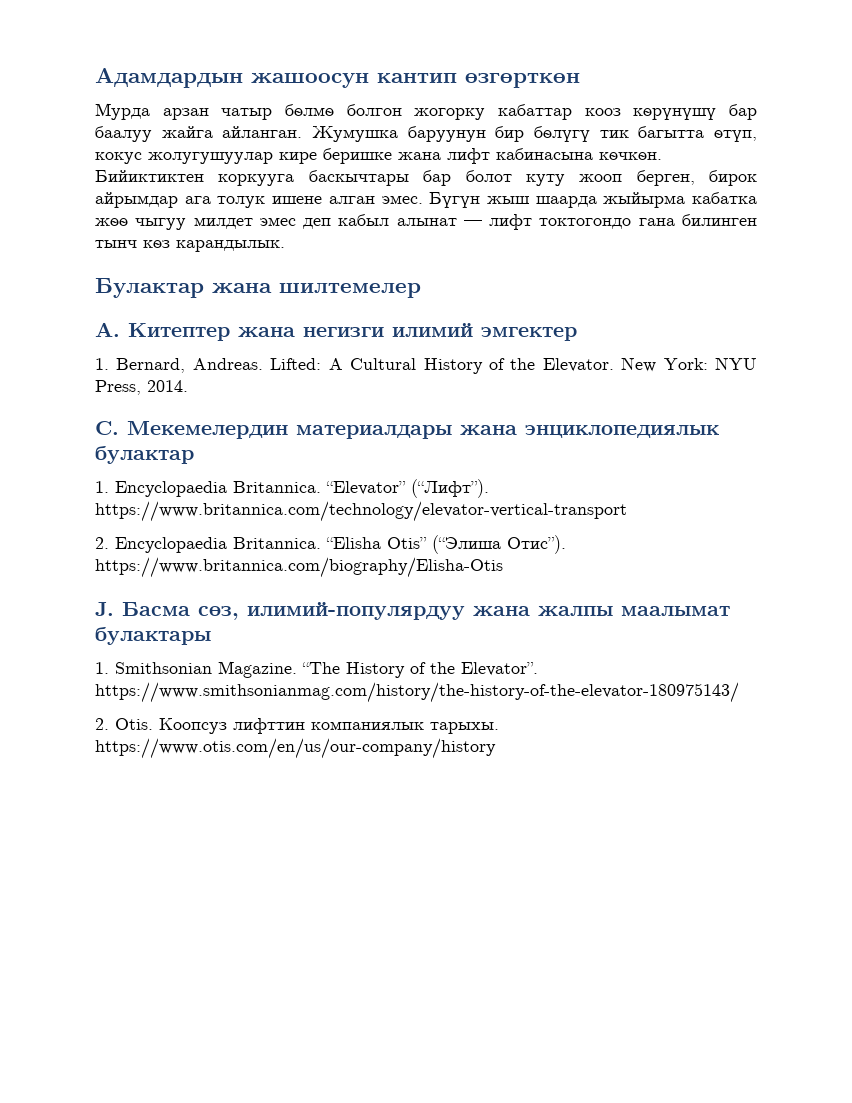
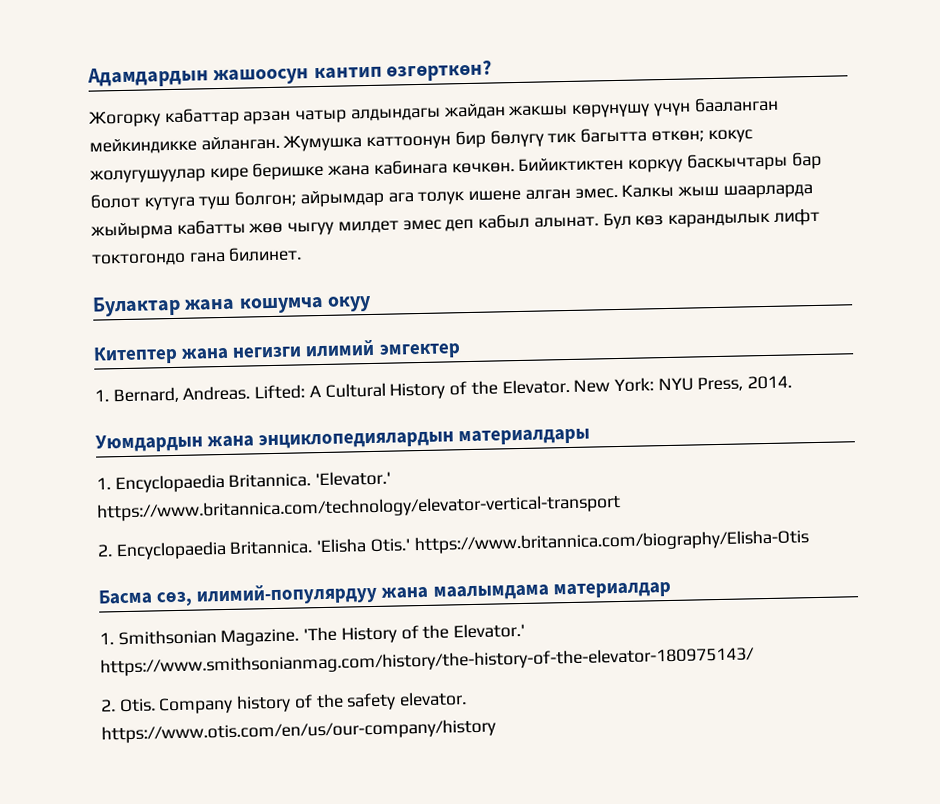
[465,73,580,88] [95,103,757,120] [95,126,213,142] өзгөрткөн // Мурда арзан чатыр бөлмө болгон жогорку кабаттар кооз көрүнүшү бар баалуу жайга -> [386,60,493,82] [88,96,779,128] [89,137,197,155] өзгөрткөн? // Жогорку кабаттар арзан чатыр алдындагы жайдан жакшы көрүнүшү үчүн бааланган мейкиндикке
[407,126,486,142] баруунун -> [366,135,452,151] каттоонун
[714,130,757,142] өтүп, -> [650,130,704,143] өткөн;
[447,148,593,164] лифт кабинасына -> [373,159,448,175] кабинага
[218,174,295,186] коркууга -> [628,158,684,173] коркуу
[525,170,757,186] куту жооп берген, бирок -> [143,190,297,211] кутуга туш болгон;
[429,192,757,208] Бүгүн жыш шаарда жыйырма кабатка -> [621,183,813,199] [90,219,246,240] Калкы жыш шаарларда жыйырма кабатты
[396,214,757,230] [95,240,285,252] алынат — лифт токтогондо гана билинген тынч көз карандылык. -> [533,207,820,230] [91,246,303,267] алынат. Бул көз карандылык лифт токтогондо гана билинет.
[279,283,421,298] [95,322,120,337] шилтемелер // A. -> [238,295,373,314] кошумча окуу //
[95,421,719,439] [95,446,194,464] C. Мекемелердин материалдары жана энциклопедиялык булактар -> [95,428,591,453] Уюмдардын жана энциклопедиялардын материалдары
[326,479,489,498] “Elevator” (“Лифт”). -> [315,470,392,487] 'Elevator.'
[326,535,566,554] “Elisha Otis” (“Элиша Отис”). -> [316,538,411,554] 'Elisha Otis.'
[95,602,114,616] J. -> (809, 542) none
[538,606,730,616] [95,627,211,645] жалпы маалымат булактары -> [432,581,671,601] маалымдама материалдар
[302,662,538,678] “The History of the Elevator”. -> [303,622,526,644] 'The History of the Elevator.'
[159,718,499,734] Коопсуз лифттин компаниялык тарыхы. -> [158,691,468,715] Company history of the safety elevator.

